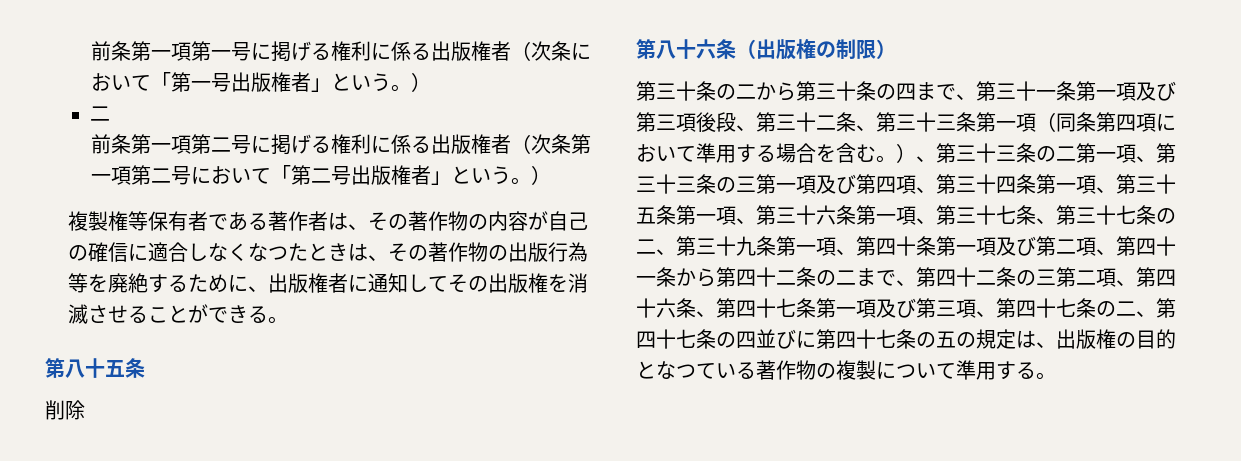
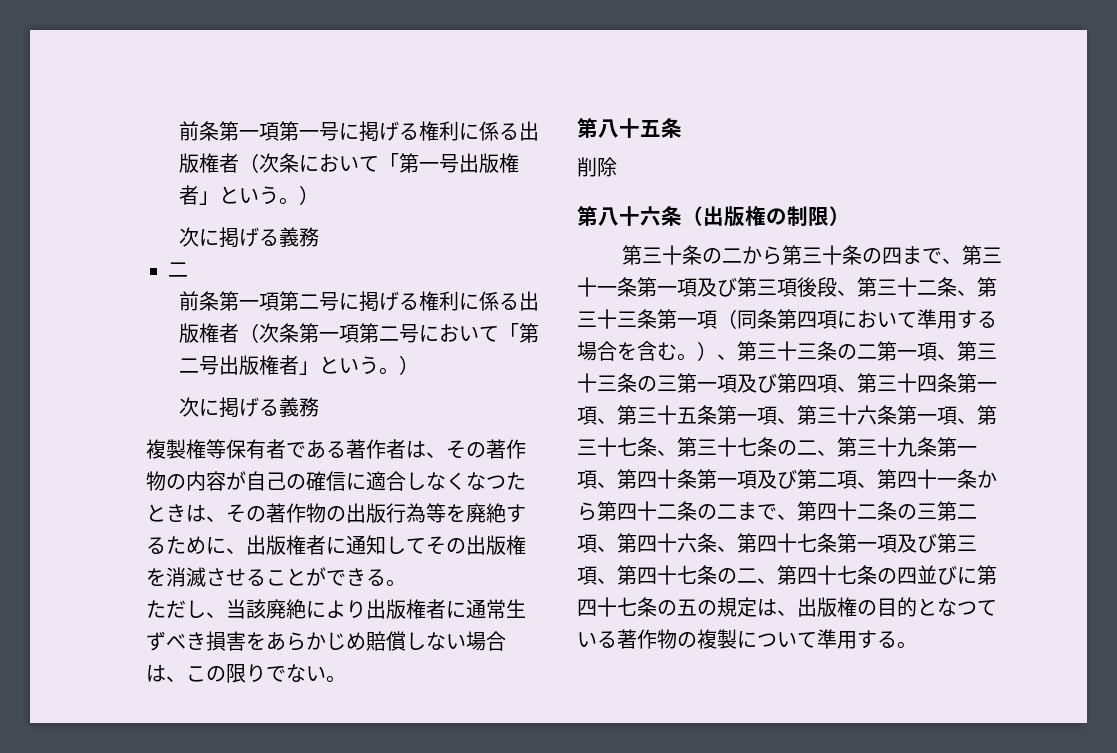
(432, 82) none -> [179,227,320,248] // 次に掲げる義務
(552, 175) none -> [179,397,320,418] // 次に掲げる義務
(289, 320) none -> [146,599,527,619] [146,631,507,651] [146,663,347,683] // ただし、当該廃絶により出版権者に通常生ずべき損害をあらかじめ賠償しない場合は、この限りでない。

